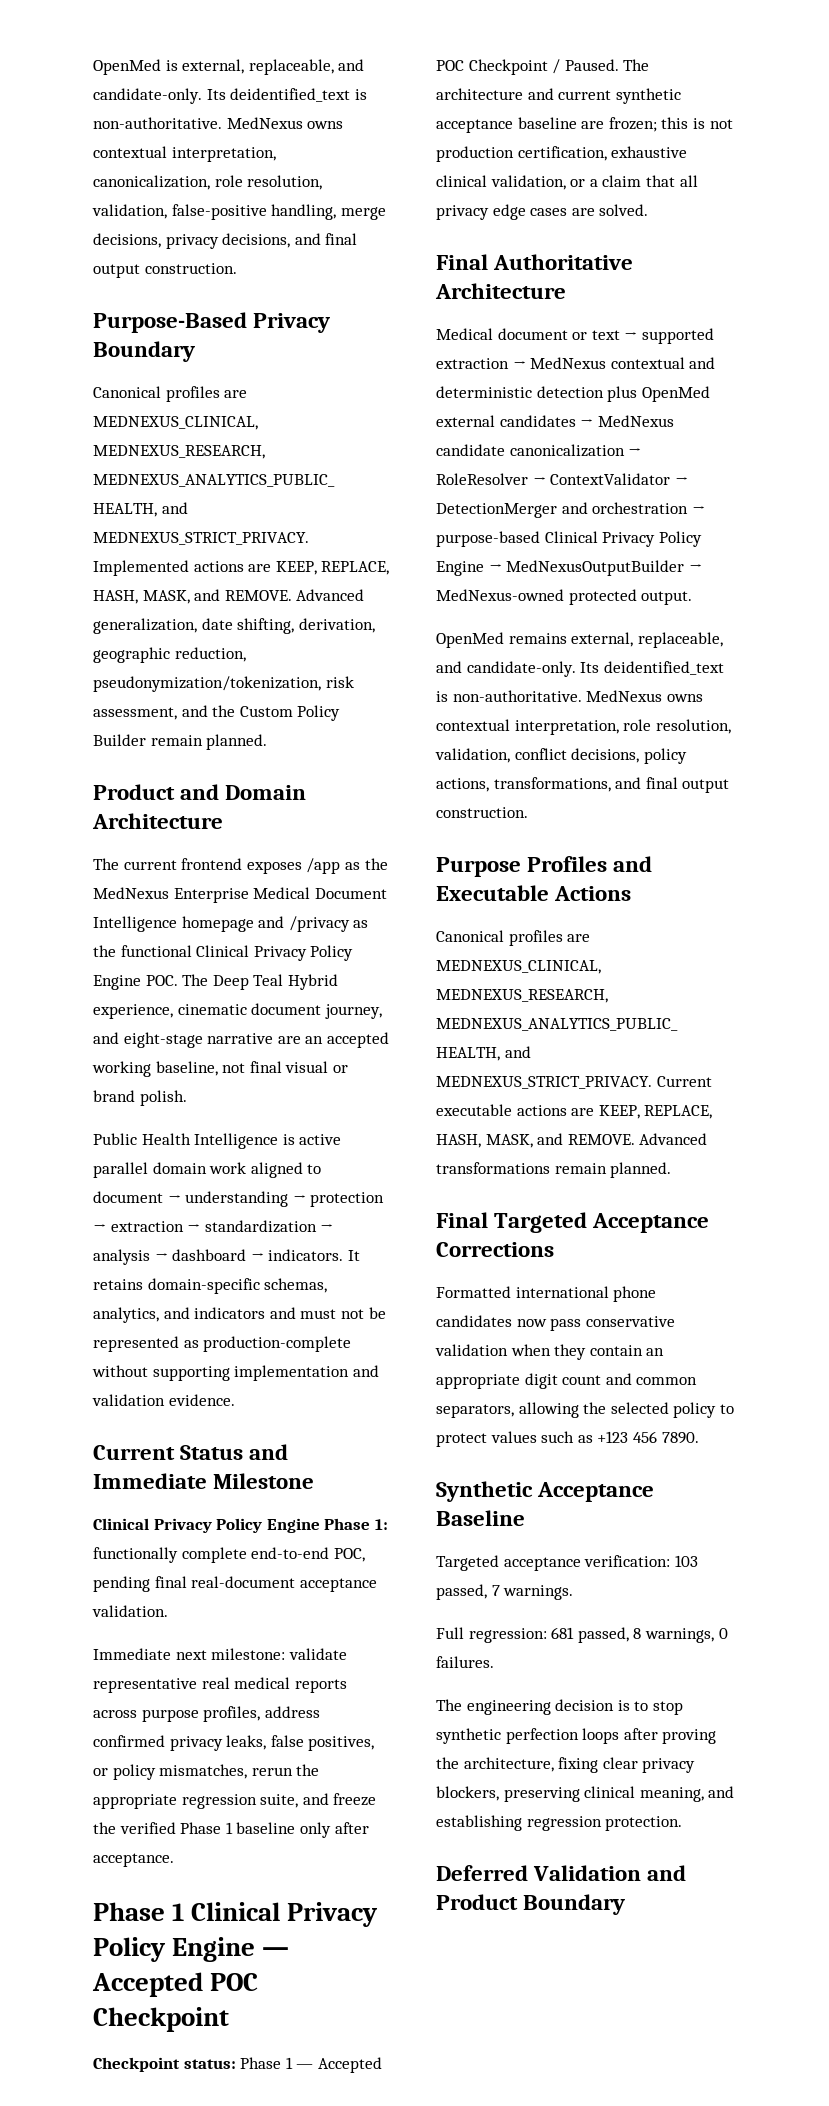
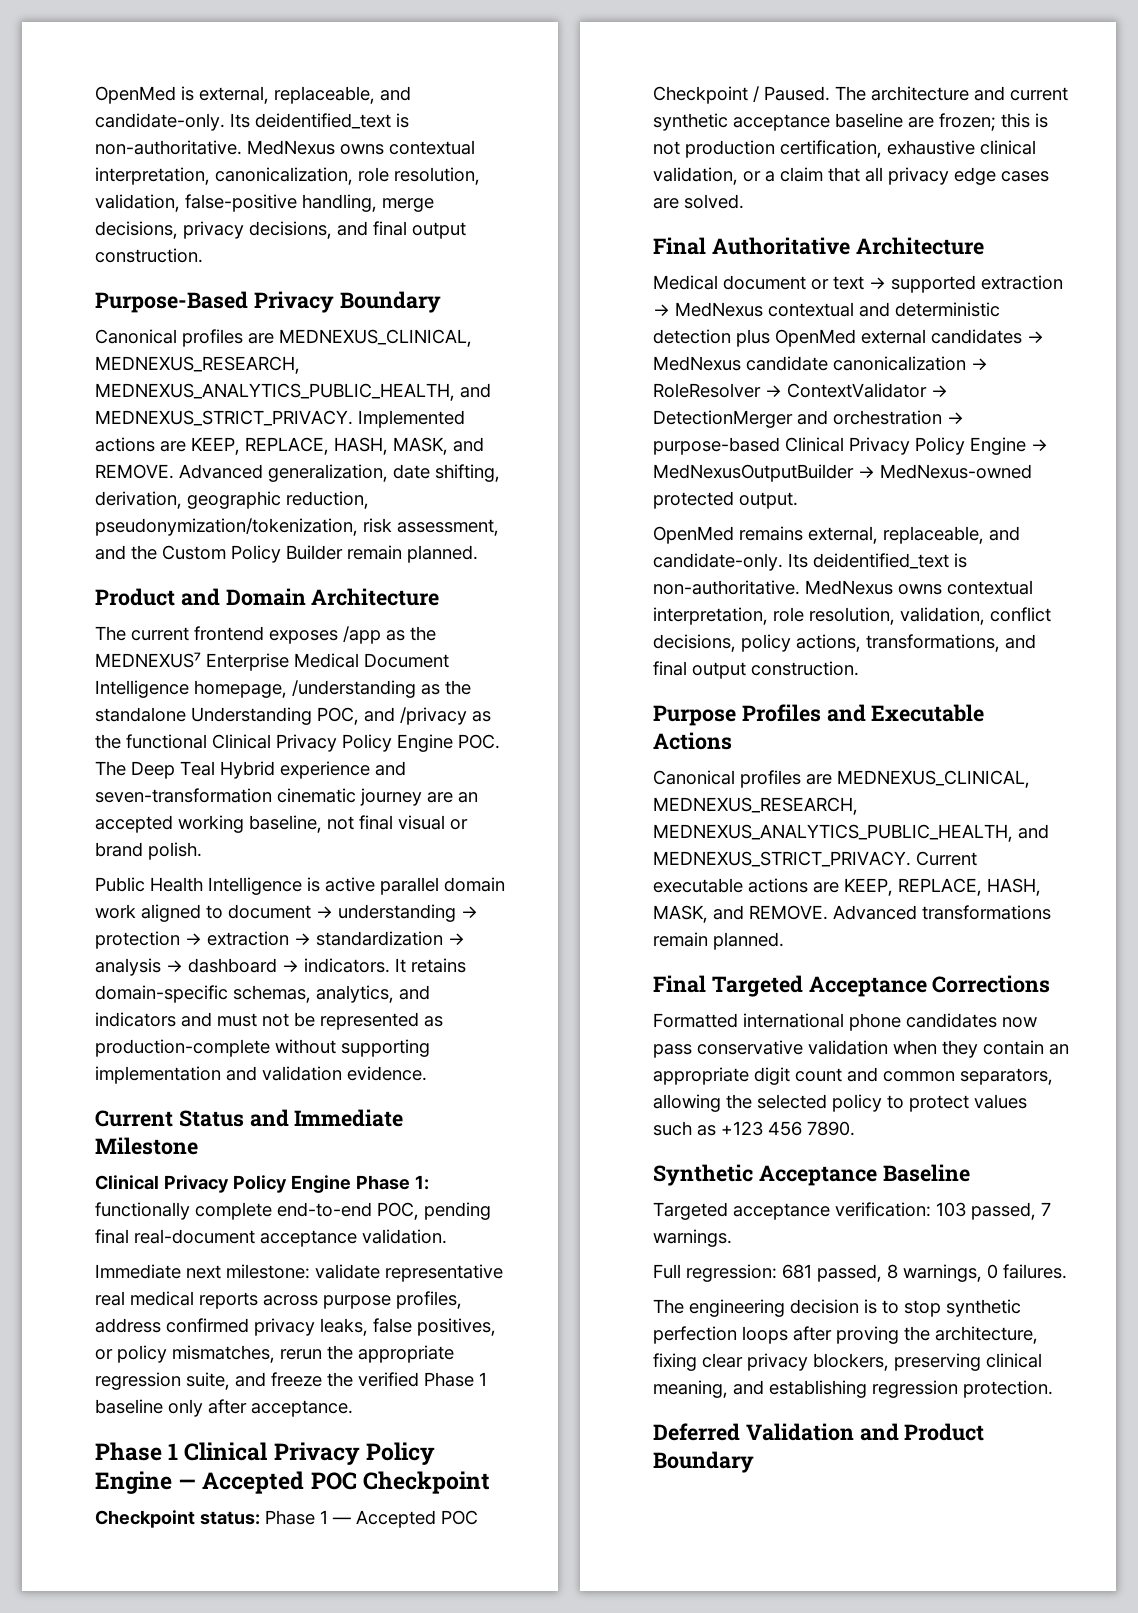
[93,887,169,899] MedNexus -> [95,652,201,668] MEDNEXUS⁷
[181,916,254,932] homepage -> [194,680,471,698] [95,707,359,725] homepage, /understanding as the standalone Understanding POC,
[93,1003,382,1019] [93,1032,274,1048] experience, cinematic document journey, and eight-stage narrative -> [280,761,406,779] [95,788,422,806] experience and seven-transformation cinematic journey

